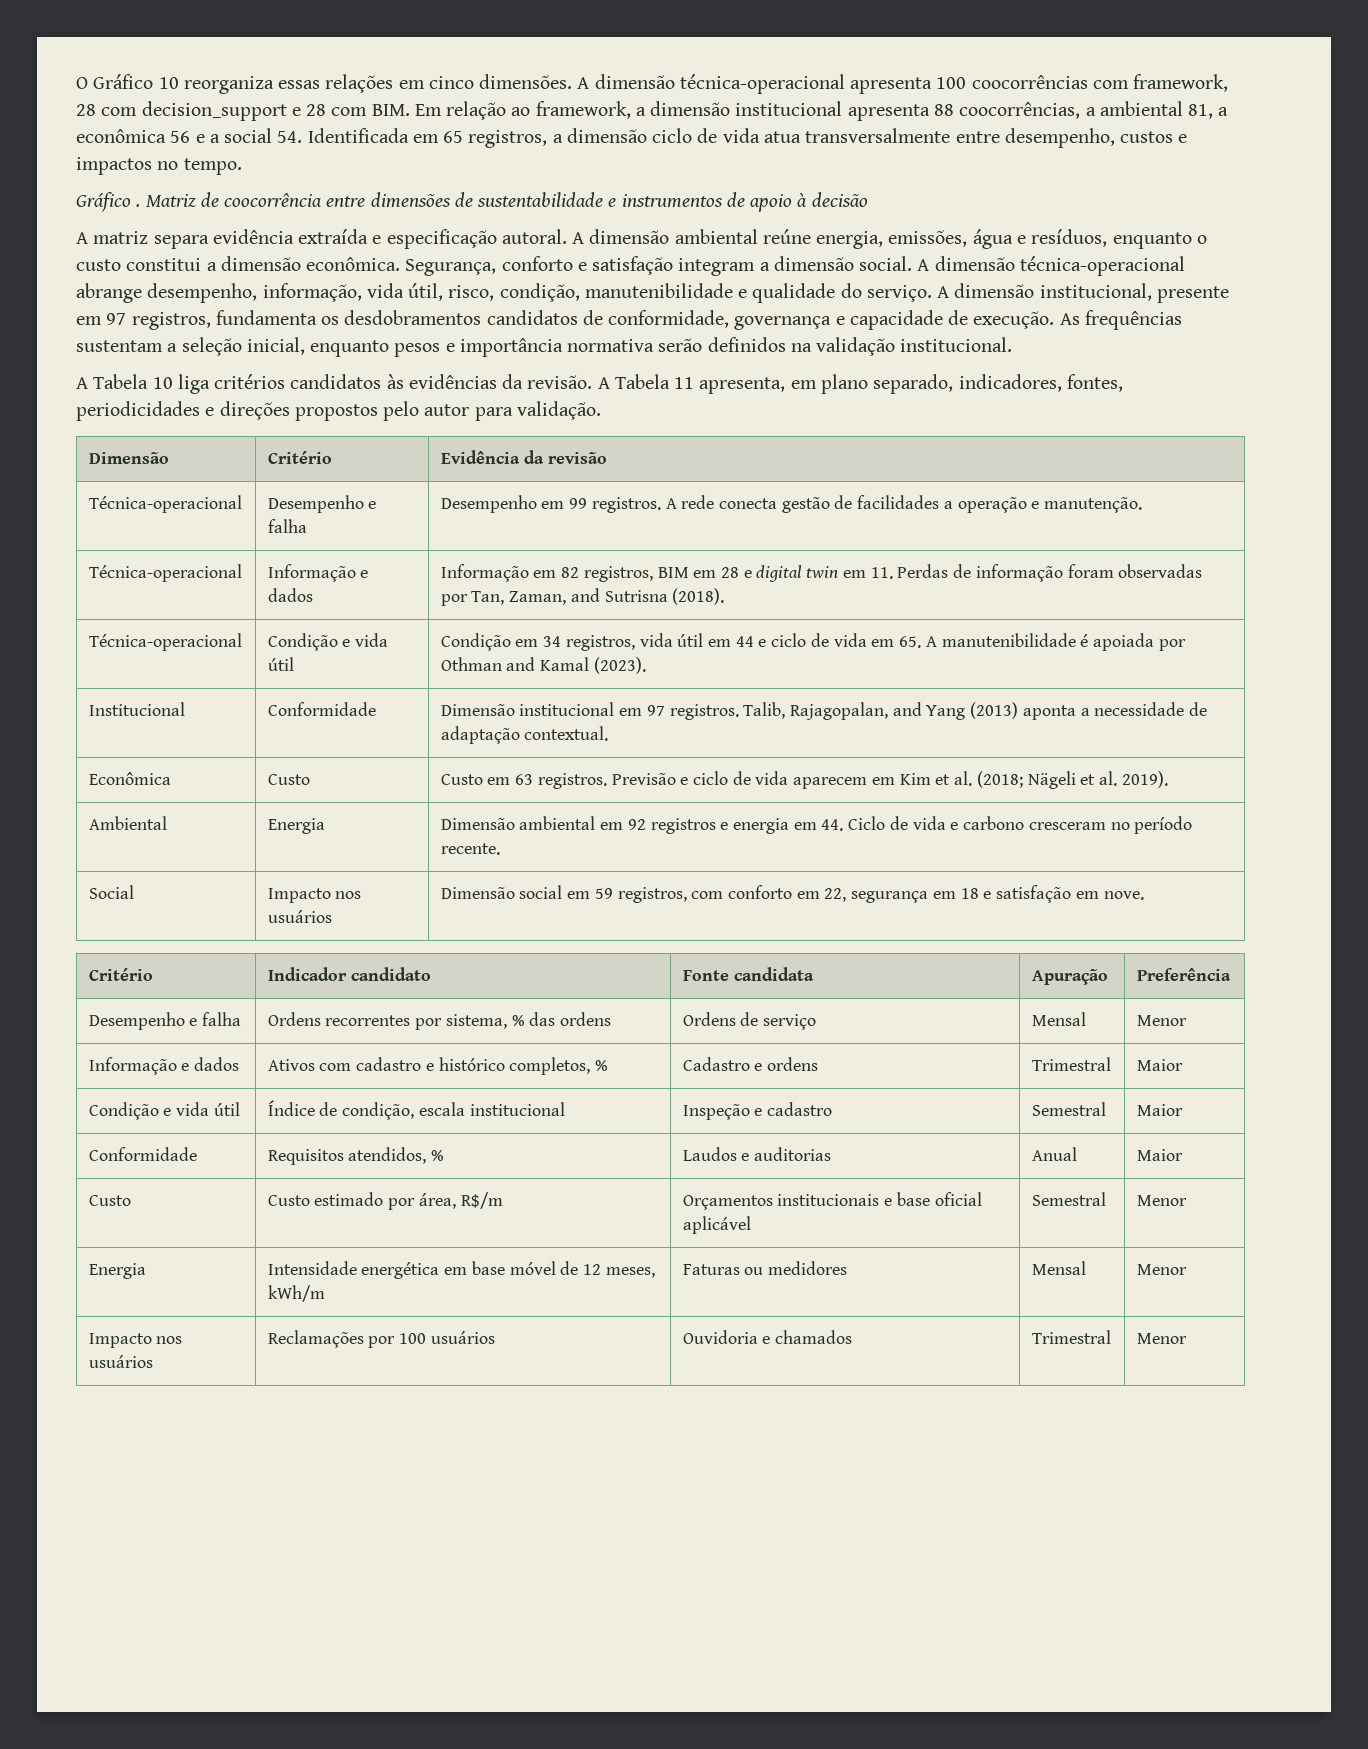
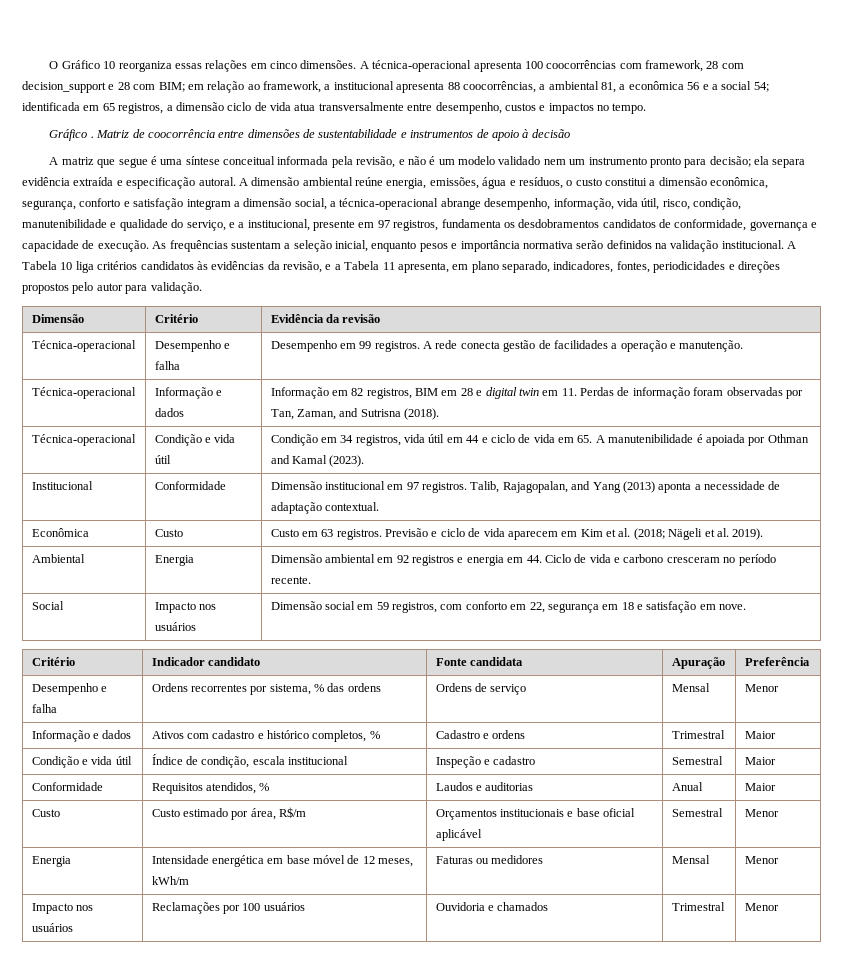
[594,74,675,89] dimensão -> (369, 65) none
[371,104,442,116] BIM. Em -> [158,82,204,92] BIM; em
[650,101,731,116] dimensão -> (331, 87) none
[277,128,409,143] 54. Identificada -> [753,82,769,92] [22,102,80,111] 54; identificada
(149, 237) none -> [97,156,770,168] que segue é uma síntese conceitual informada pela revisão, e não é um modelo validado nem um instrumento pronto para decisão; ela
[1112,232,1192,249] enquanto -> (563, 183) none
[306,257,497,276] econômica. Segurança, -> [710,177,769,189] [22,200,76,210] econômica, segurança,
[859,256,1015,271] social. A dimensão -> [294,198,336,210] social, a
[866,283,1035,302] serviço. A dimensão -> [186,220,245,231] serviço, e a
(1013, 344) // -> (784, 244) none
[527,375,610,389] revisão. A -> [283,261,341,273] revisão, e a

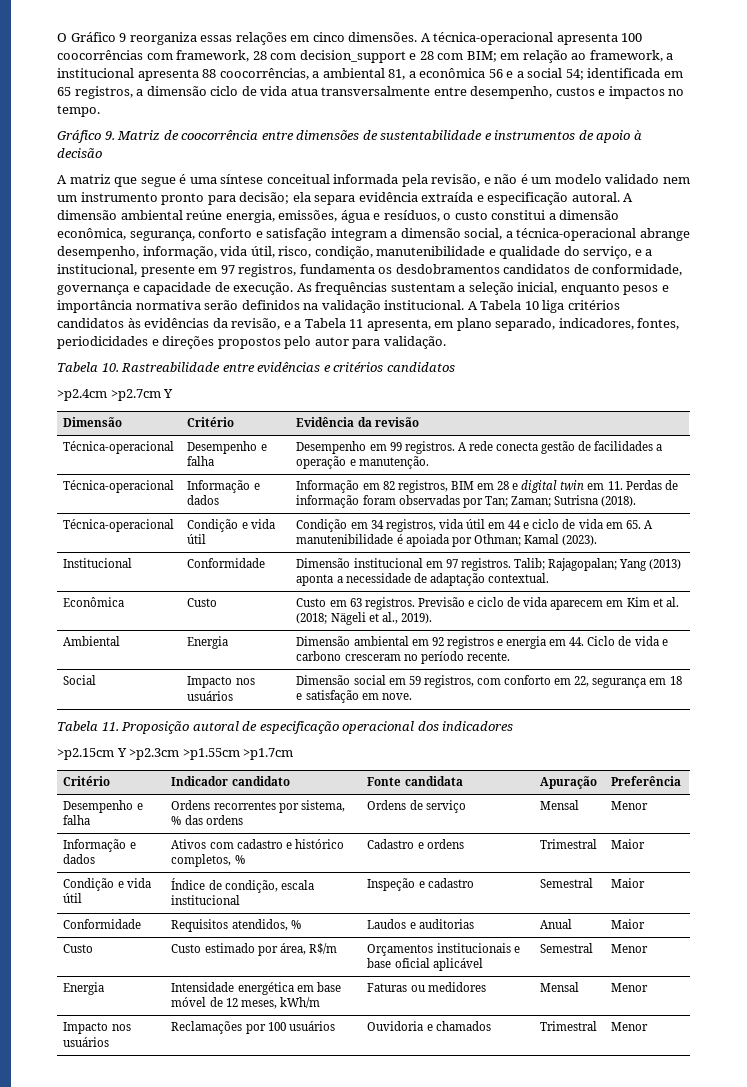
[103,61,116,69] 10 -> [119,33,127,42] 9
[90,136,94,138] . -> [104,131,115,140] 9.
(202, 288) none -> [57,362,455,373] [57,389,174,401] // Tabela 10. Rastreabilidade entre evidências e critérios candidatos // >p2.4cm >p2.7cm Y
[270,408,359,420] Tan, Zaman, and -> [484,496,551,507] Tan; Zaman;
[767,434,809,443] [270,455,290,464] Othman and -> [473,534,521,546] Othman;
[470,481,591,493] Talib, Rajagopalan, and -> [513,558,618,571] Talib; Rajagopalan;
[716,528,729,537] al. -> [381,612,398,624] al.,
(747, 607) none -> [57,721,514,734] [57,748,294,760] // Tabela 11. Proposição autoral de especificação operacional dos indicadores // >p2.15cm Y >p2.3cm >p1.55cm >p1.7cm

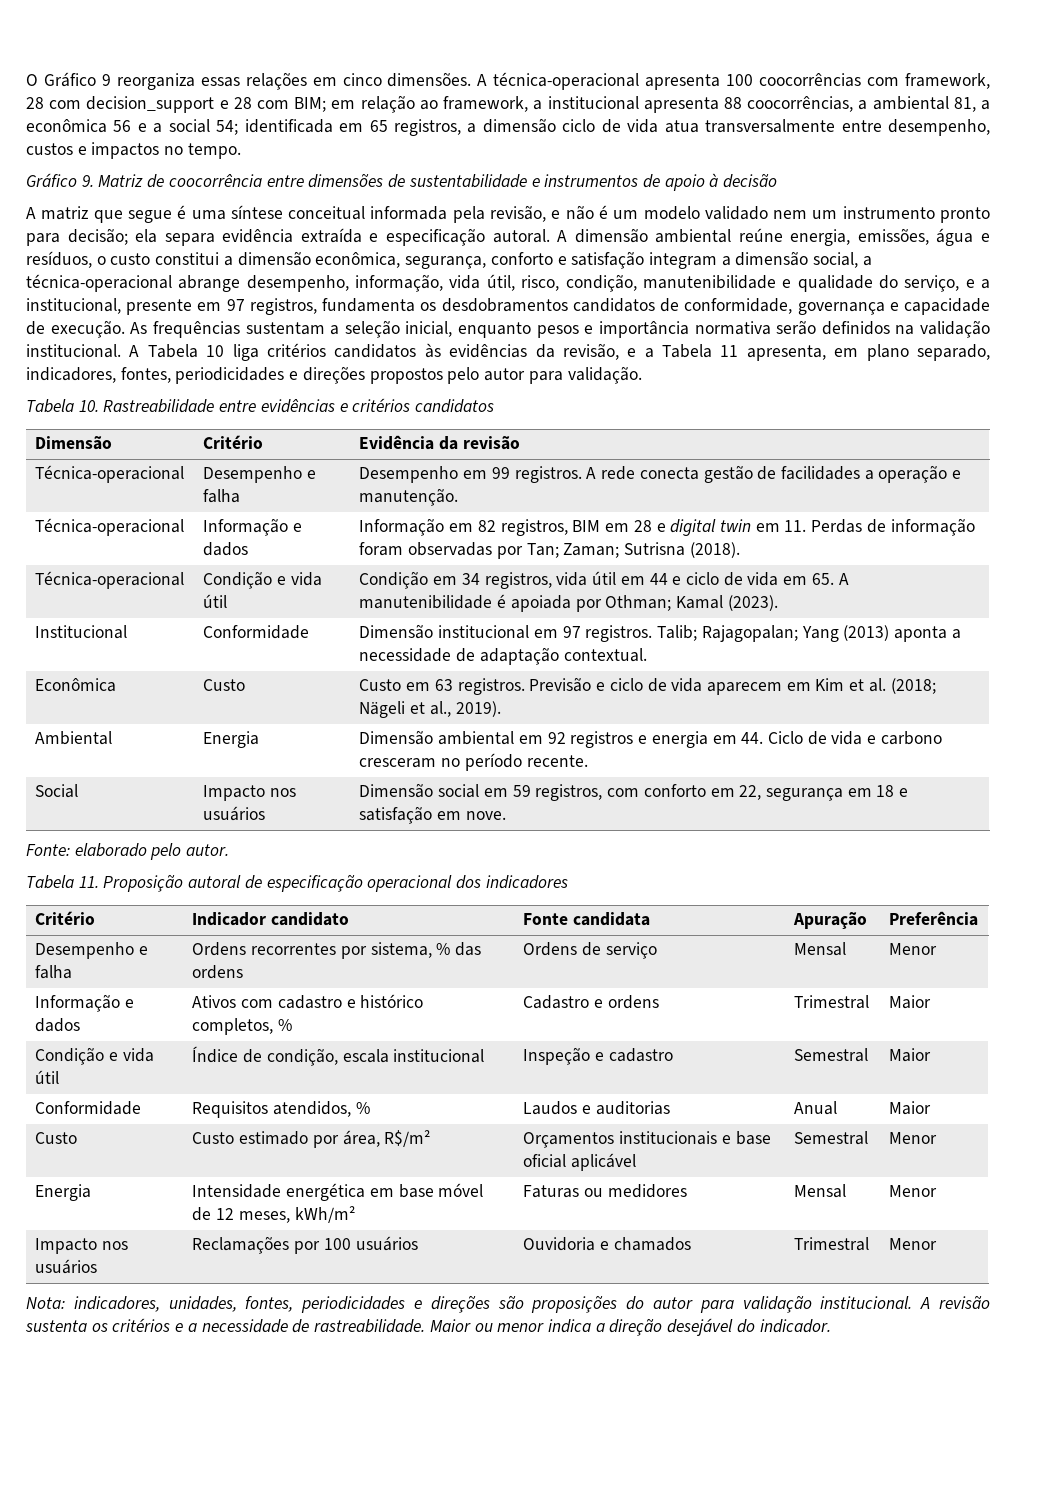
[57,389,174,401] // >p2.4cm >p2.7cm Y -> (495, 406) none
(412, 696) none -> [26,843,230,860] // Fonte: elaborado pelo autor.
[57,748,294,760] // >p2.15cm Y >p2.3cm >p1.55cm >p1.7cm -> (568, 882) none
[308,943,337,954] R$/m -> [384,1130,431,1147] R$/m²
[279,997,320,1008] kWh/m -> [294,1206,355,1223] kWh/m²
(649, 1026) none -> [26,1295,990,1313] [25,1318,831,1336] // Nota: indicadores, unidades, fontes, periodicidades e direções são proposições do autor para validação institucional. A revisão sustenta os critérios e a necessidade de rastreabilidade. Maior ou menor indica a direção desejável do indicador.

